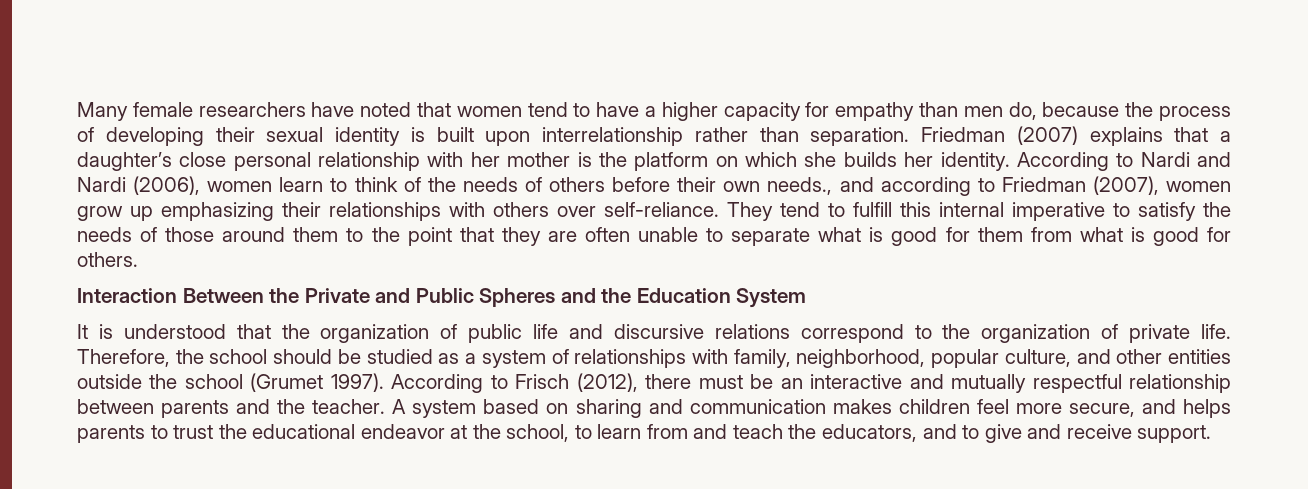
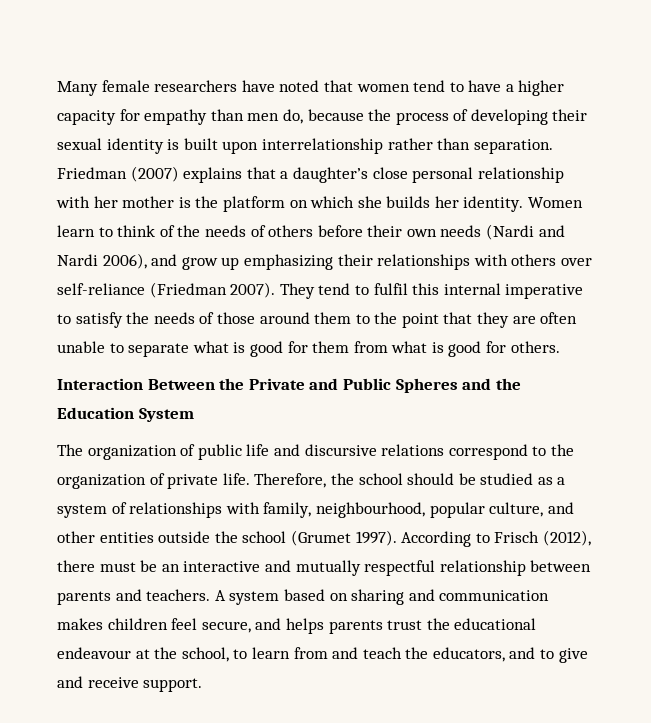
[1016,152,1231,171] [77,176,273,195] According to Nardi and Nardi (2006), women -> [528,197,584,208] Women
[767,176,1232,196] needs., and according to Friedman (2007), women -> [440,224,565,240] [57,253,178,269] needs (Nardi and Nardi 2006), and
[604,202,719,217] self-reliance. -> [57,282,276,298] self-reliance (Friedman 2007).
[853,202,892,217] fulfill -> [373,283,408,295] fulfil
[77,324,310,339] It is understood that the -> [57,444,83,456] The
[796,349,926,368] neighborhood, -> [315,502,425,518] neighbourhood,
[277,399,386,414] the teacher. -> [146,589,211,601] teachers.
[1015,403,1062,414] more -> (198, 624) none
[150,425,168,439] to -> (383, 627) none
[360,424,445,439] endeavor -> [57,647,131,659] endeavour

